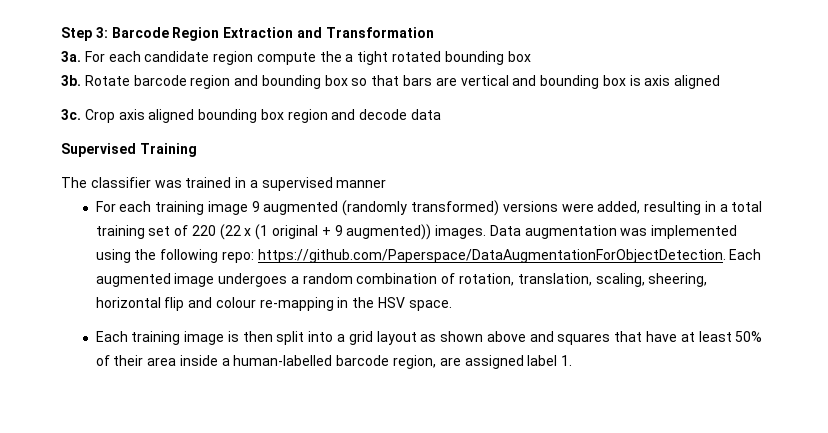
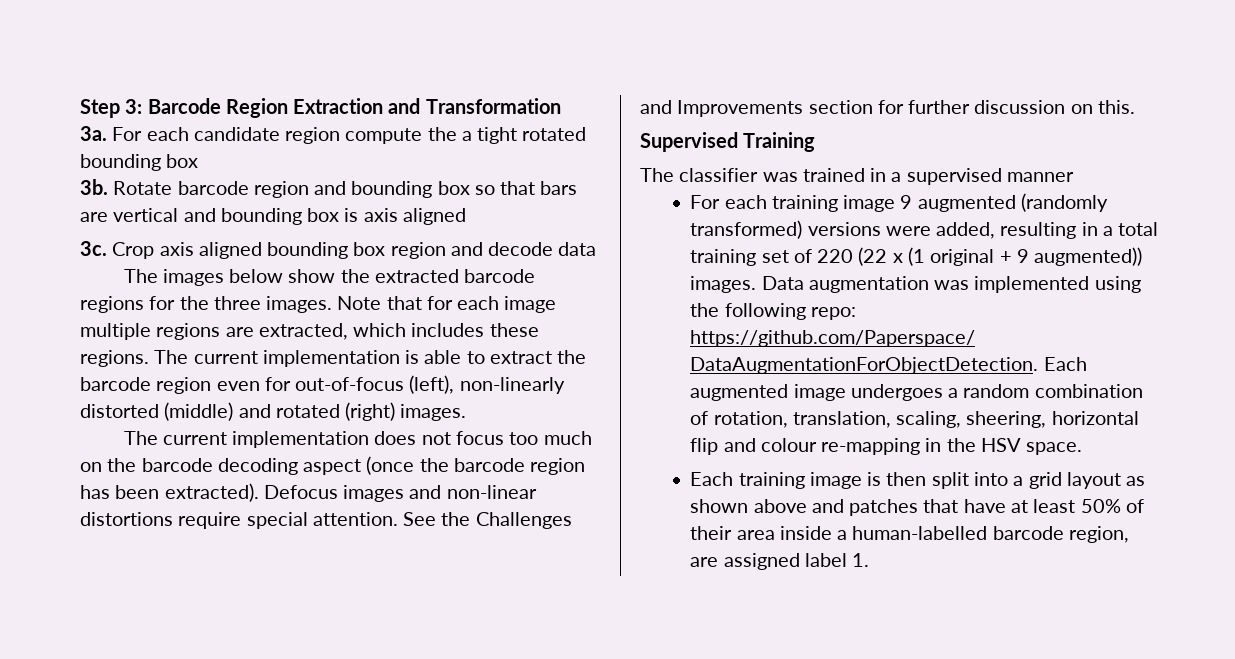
(442, 114) none -> [123,269,536,286] [80,296,557,313] [80,323,539,340] [80,350,587,367] [80,375,565,394] [80,402,467,421] [123,431,592,448] [80,456,586,475] [80,483,537,502] [80,512,572,529] [640,100,1135,117] // The images below show the extracted barcode regions for the three images. Note that for each image multiple regions are extracted, which includes these regions. The current implementation is able to extract the barcode region even for out-of-focus (left), non-linearly distorted (middle) and rotated (right) images. // The current implementation does not focus too much on the barcode decoding aspect (once the barcode region has been extracted). Defocus images and non-linear distortions require special attention. See the Challenges and Improvements section for further discussion on this.
[557,333,611,345] squares -> [849,499,919,516] patches

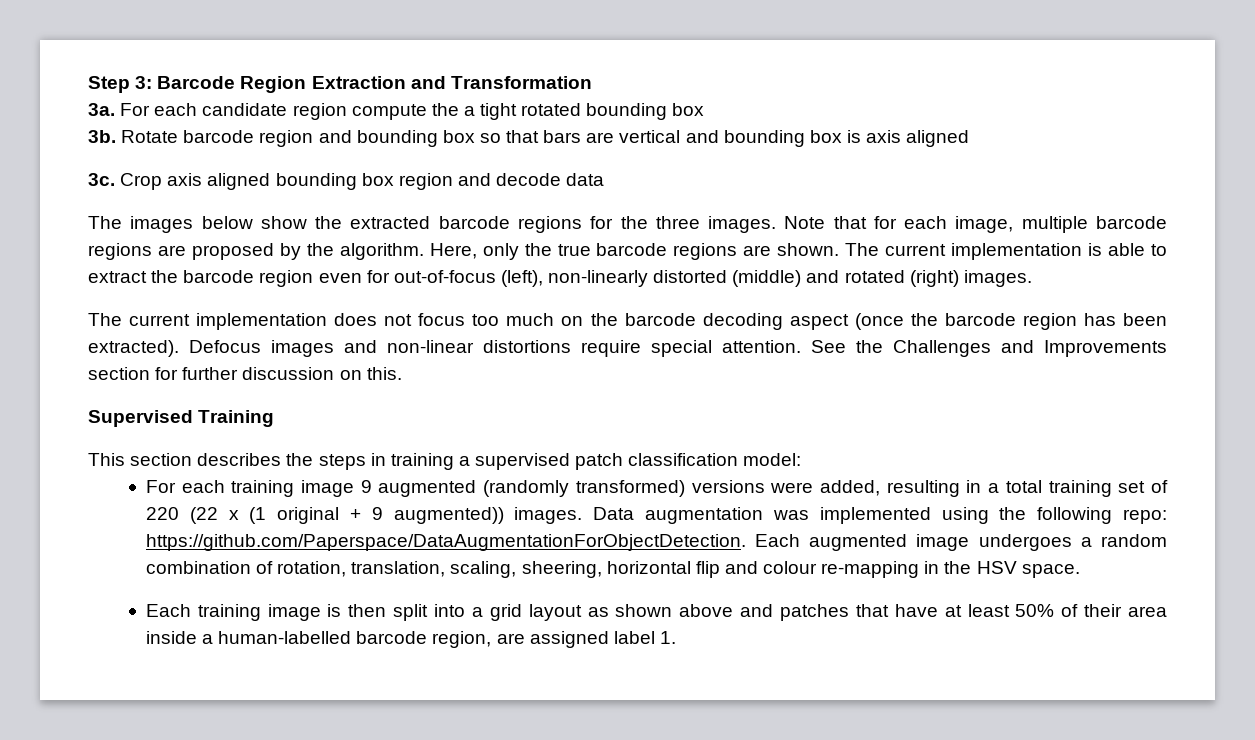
[504,296,557,313] [80,323,539,340] [80,350,149,367] image multiple regions are extracted, which includes these regions. -> [955,216,1168,233] [88,243,840,260] image, multiple barcode regions are proposed by the algorithm. Here, only the true barcode regions are shown.
[640,168,1074,185] The classifier was trained in a supervised manner -> [88,453,802,470] This section describes the steps in training a supervised patch classification model:

